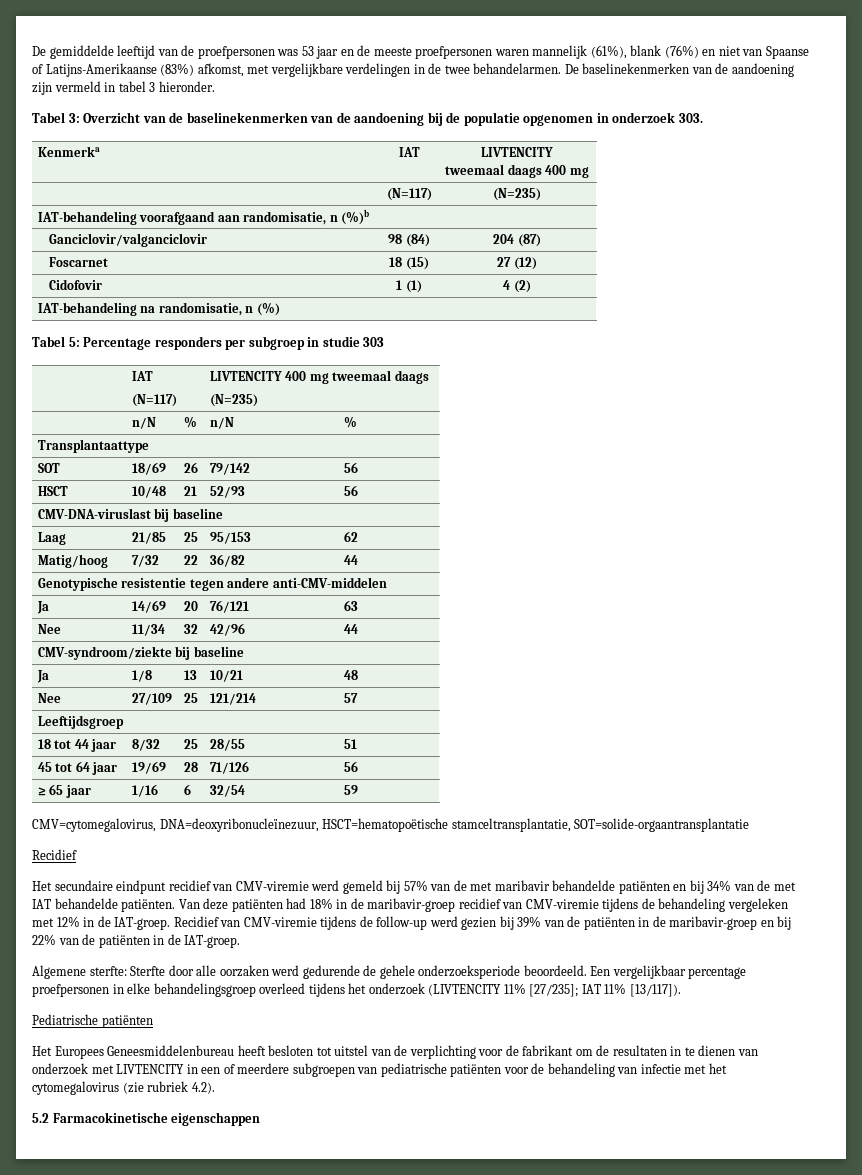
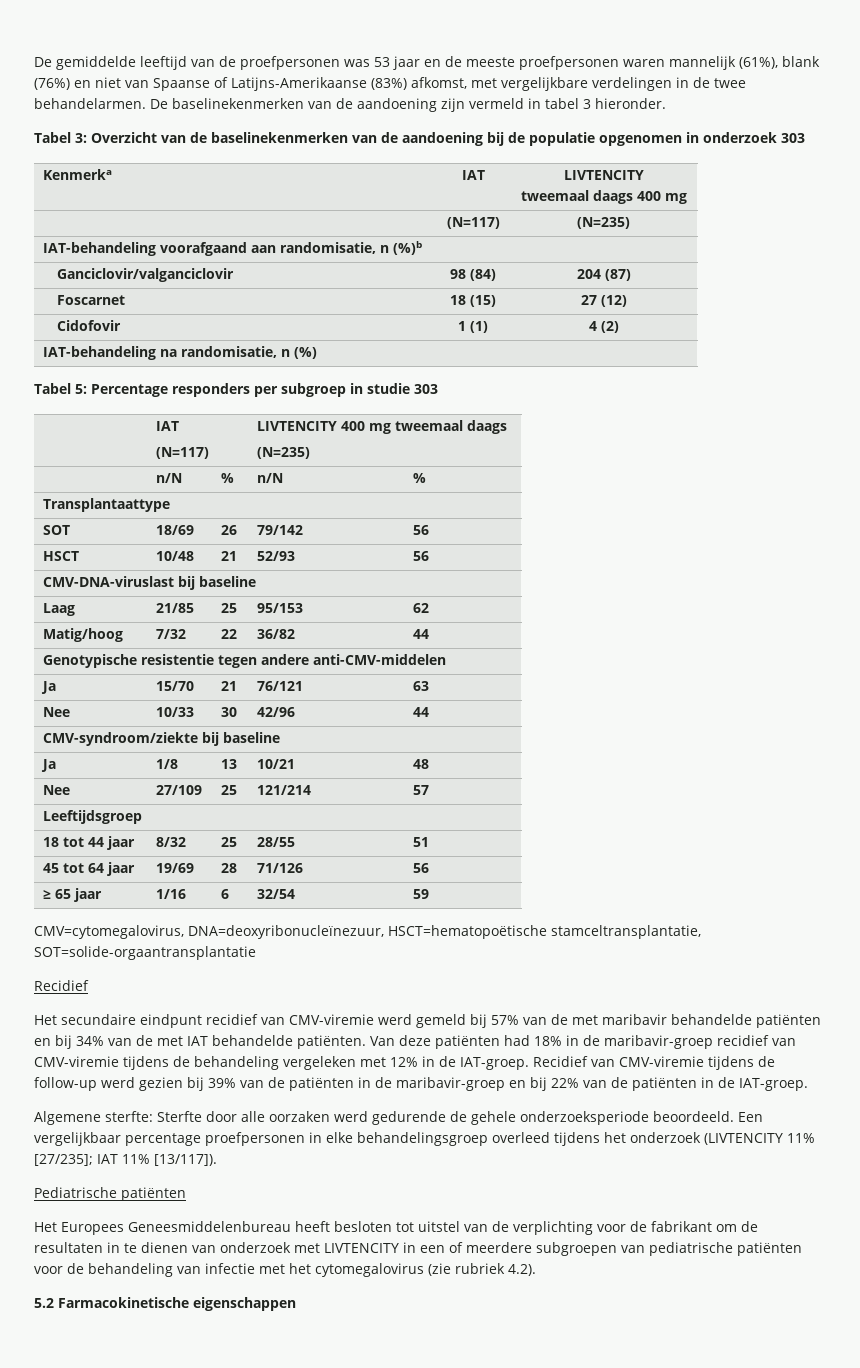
[678,113,703,123] 303. -> [780,133,805,143] 303
[131,600,166,613] [183,601,198,611] 14/69 | 20 -> [156,681,195,691] [221,681,238,691] 15/70 | 21
[131,624,165,636] [183,624,198,634] 11/34 | 32 -> [156,707,195,717] [221,707,238,717] 10/33 | 30

